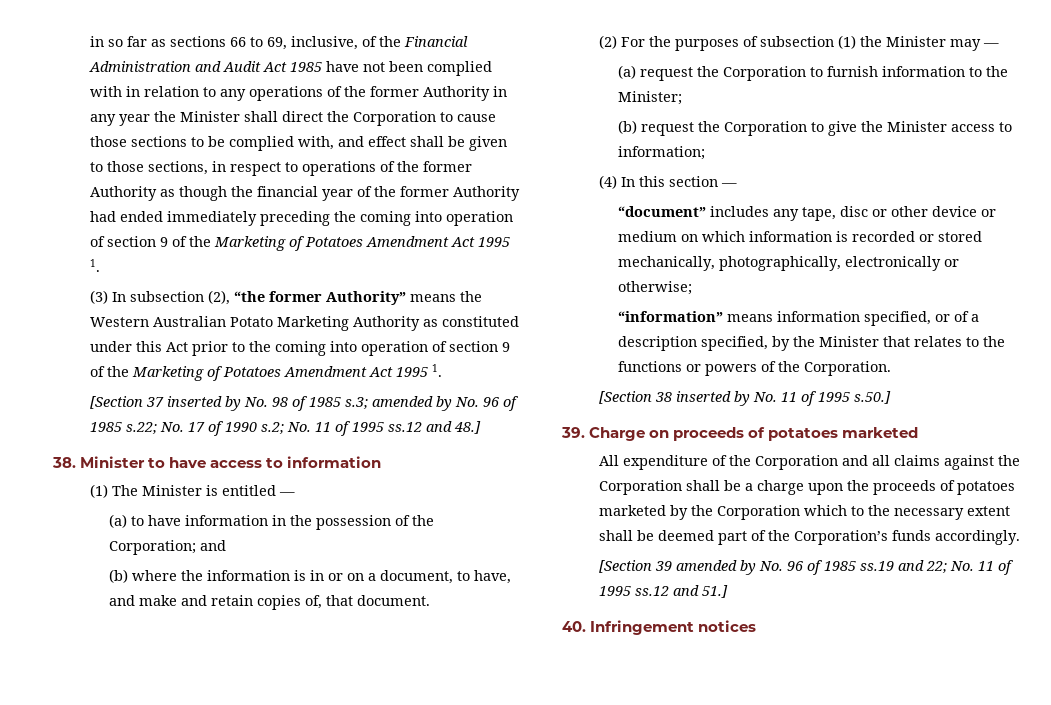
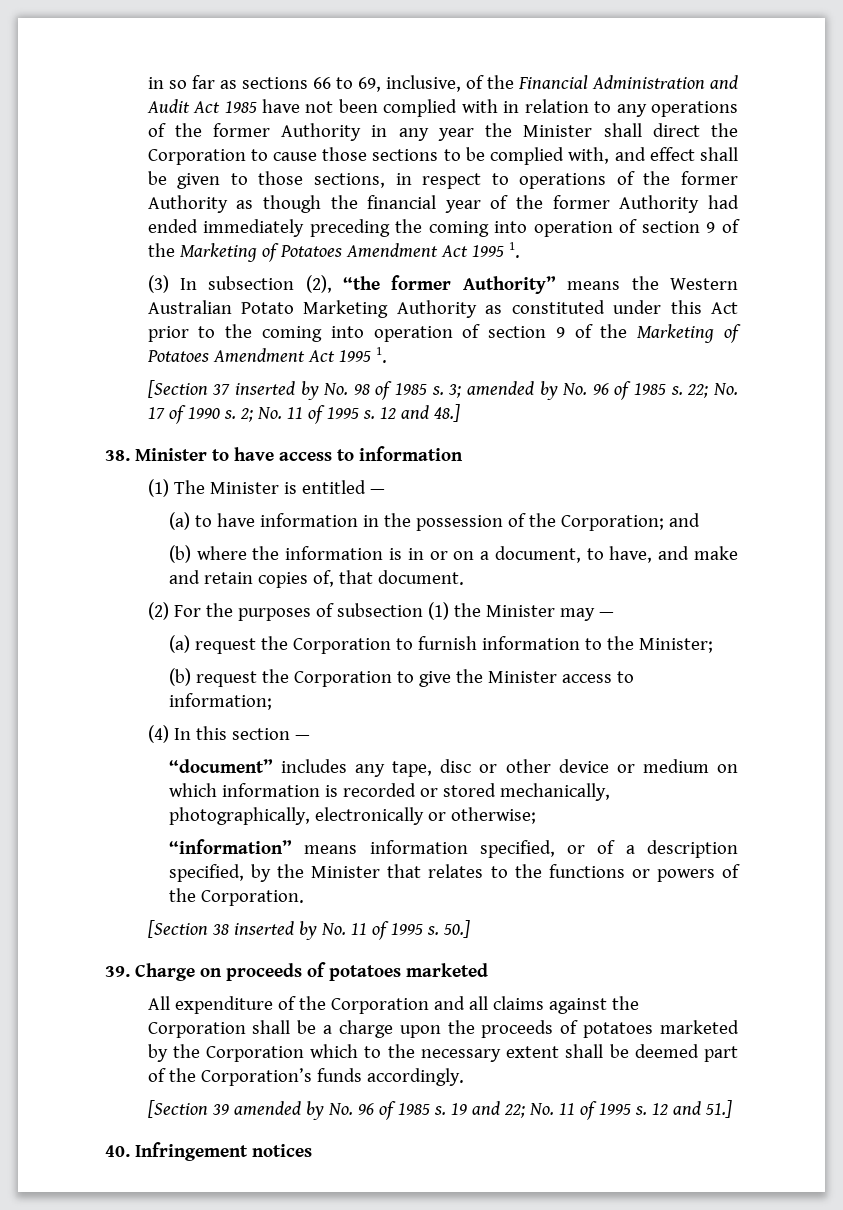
[345,396,520,411] [90,422,158,434] s.3; amended by No. 96 of 1985 s.22; -> [431,381,709,400] s. 3; amended by No. 96 of 1985 s. 22;
[261,421,423,436] s.2; No. 11 of 1995 ss.12 -> [223,405,396,424] s. 2; No. 11 of 1995 s. 12
[854,391,892,404] s.50.] -> [426,920,470,938] s. 50.]
[860,561,895,571] ss.19 -> [433,1103,467,1115] s. 19
[635,586,670,596] ss.12 -> [634,1103,668,1115] s. 12

